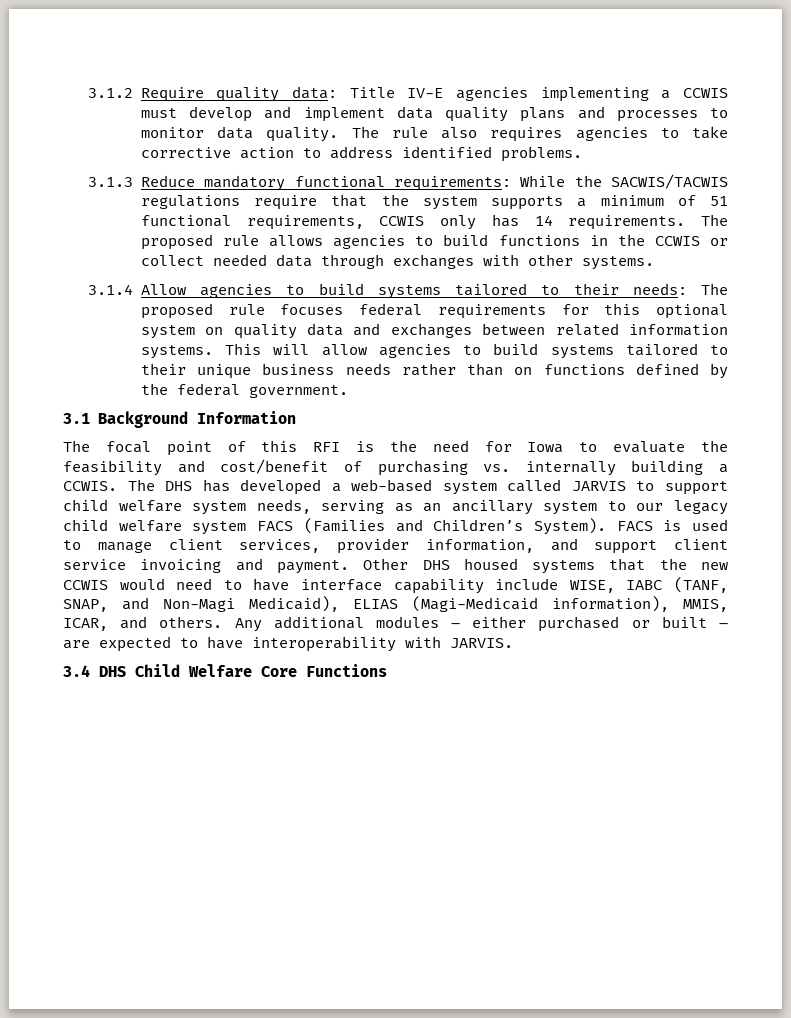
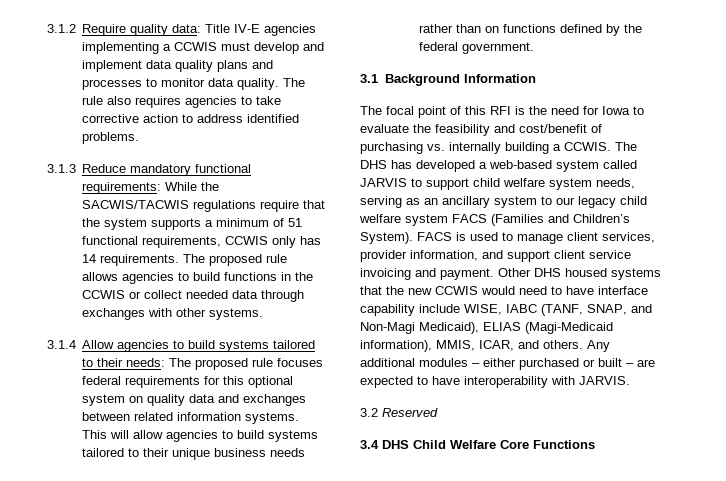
(513, 643) none -> [360,408,438,417] // 3.2 Reserved

